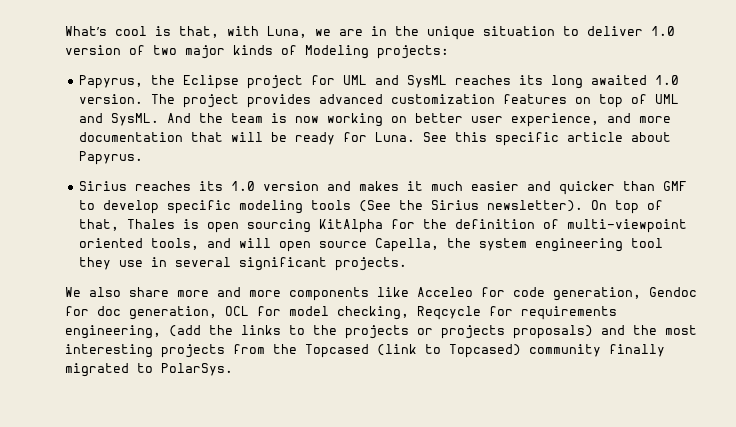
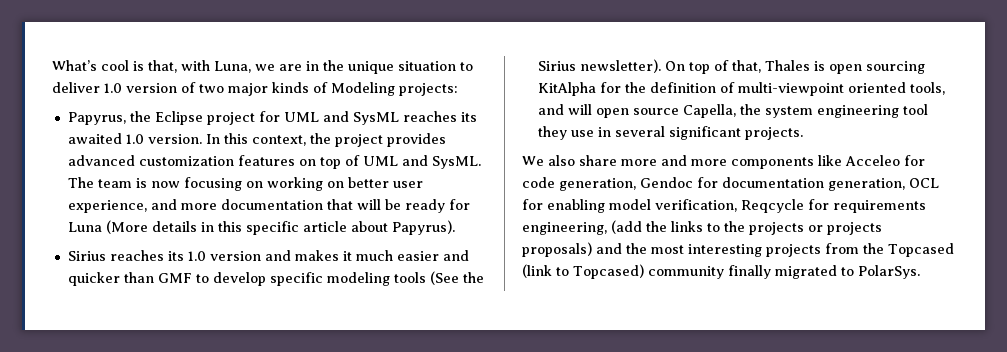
[550,75,583,89] long -> (477, 117) none
[150,94,175,104] The -> [205,133,331,146] In this context, the
[166,113,223,123] And the -> [67,177,94,188] The
(319, 119) none -> [183,177,263,191] focusing on
[374,132,447,142] Luna. See -> [67,220,214,234] Luna (More details in
[78,151,143,165] Papyrus. -> [391,220,455,235] Papyrus).
[97,306,121,316] doc -> [722,177,824,188] documentation
[289,306,409,320] model checking, -> [547,199,737,213] enabling model verification,

